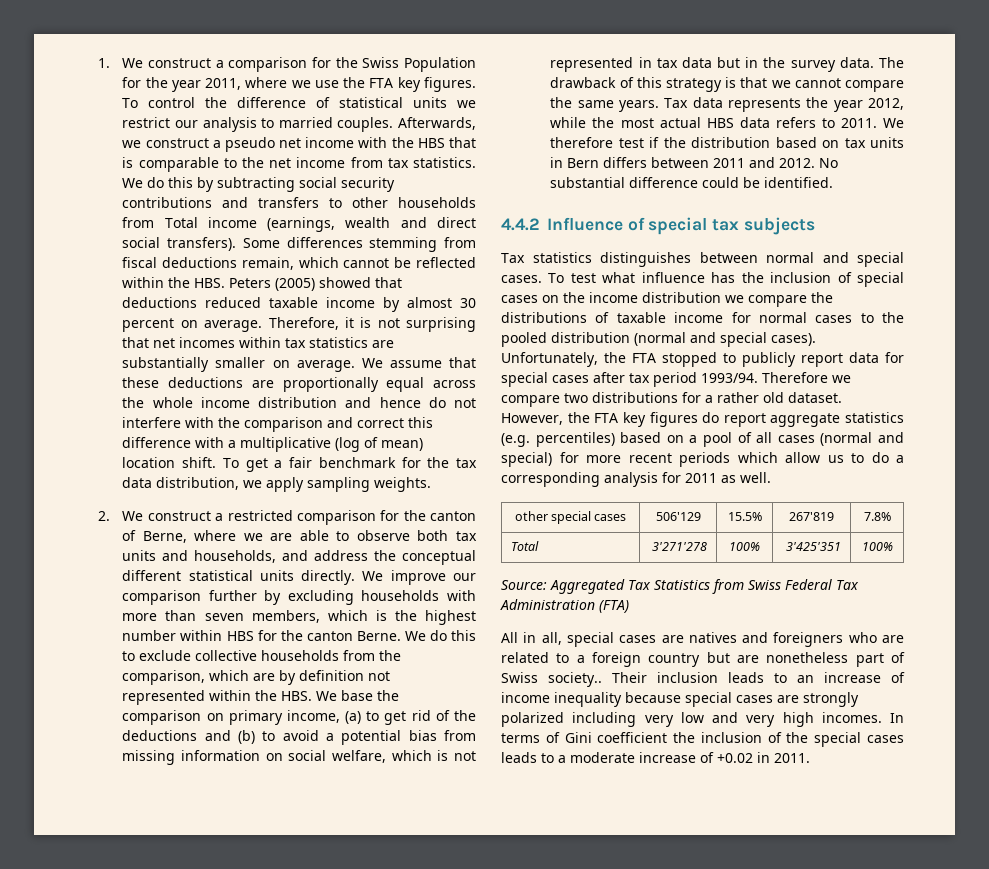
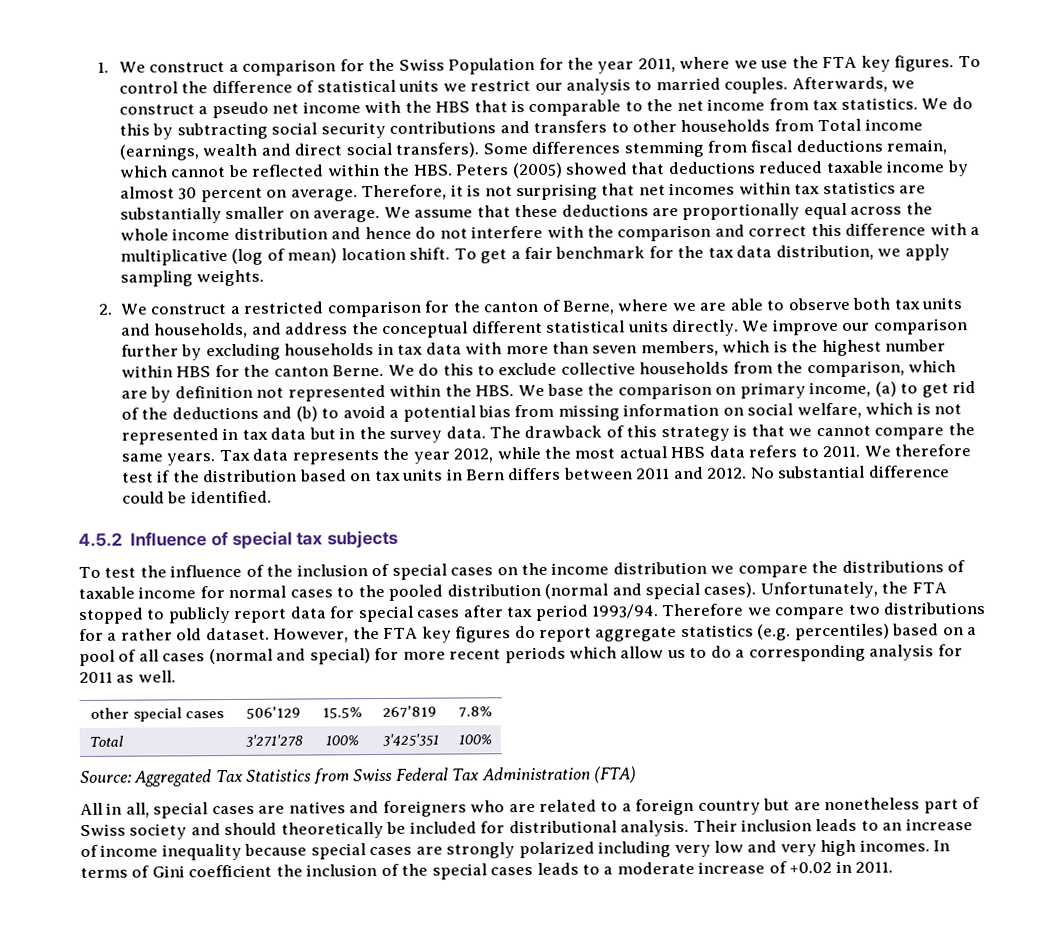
(440, 595) none -> [377,342,462,356] in tax data
[501,218,540,231] 4.4.2 -> [78,532,123,548] 4.5.2
[501,252,904,267] [501,272,736,283] Tax statistics distinguishes between normal and special cases. To test what influence has -> [78,564,264,579] To test the influence of
[548,672,602,687] society.. -> [129,819,690,840] society and should theoretically be included for distributional analysis.

